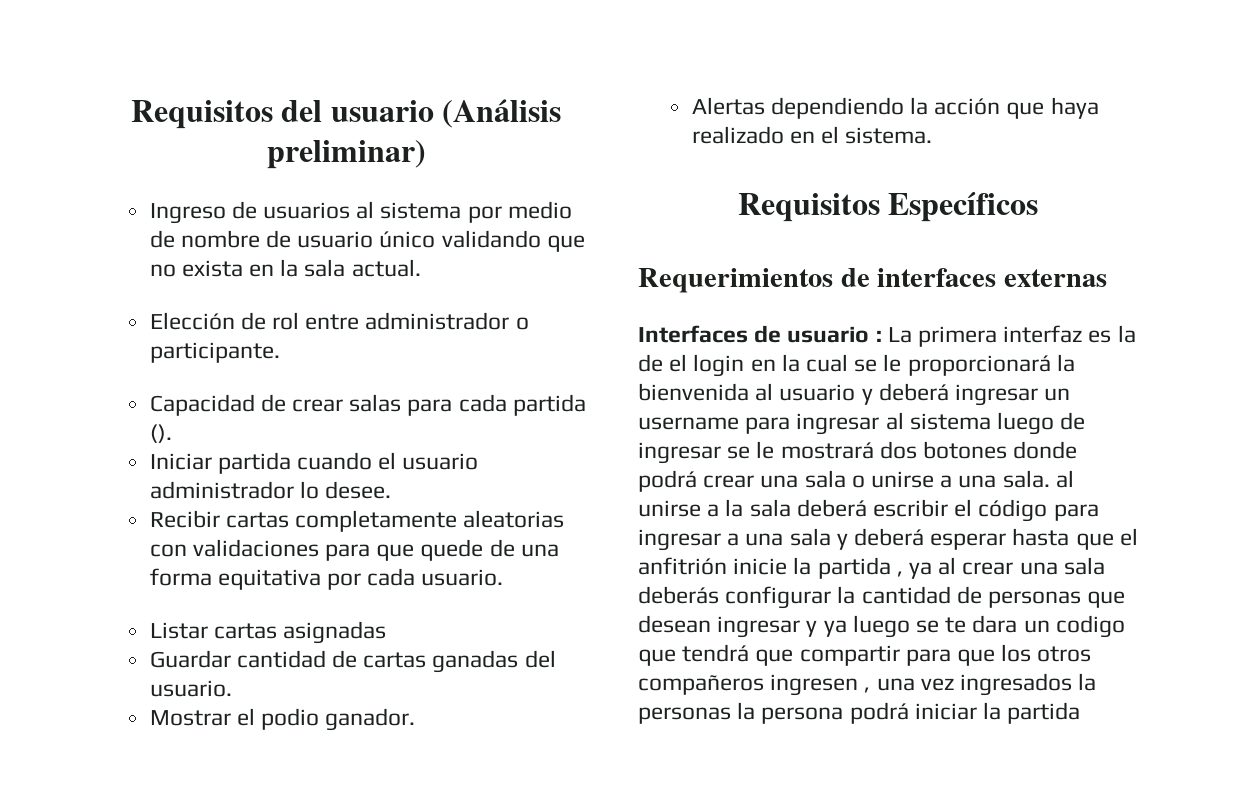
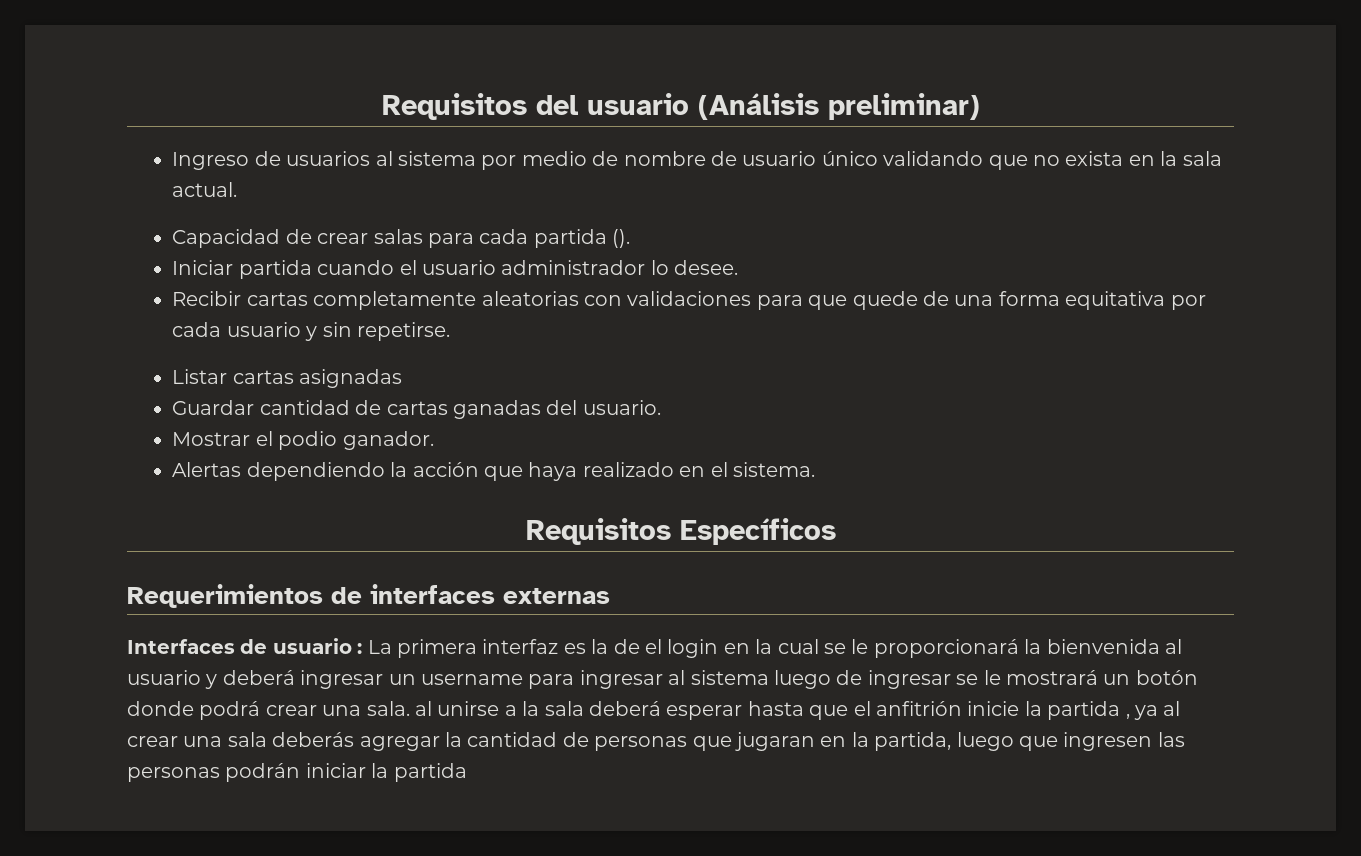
[149,312,529,330] [149,342,280,363] // Elección de rol entre administrador o participante. -> (238, 189) none
[421,569,504,586] usuario. -> [226,322,451,341] usuario y sin repetirse.
[879,441,1008,459] dos botones -> [1103,670,1198,685] un botón
[804,470,997,488] sala o unirse a una -> (362, 710) none
[873,499,1099,522] [638,528,925,551] escribir el código para ingresar a una sala y deberá -> (661, 708) none
[725,586,832,609] configurar -> [359,736,440,751] agregar
[638,615,1125,638] [638,644,1092,666] [638,673,1097,696] [638,702,909,724] desean ingresar y ya luego se te dara un codigo que tendrá que compartir para que los otros compañeros ingresen , una vez ingresados la personas la persona podrá -> [734,732,1185,751] [127,763,301,782] jugaran en la partida, luego que ingresen las personas podrán

